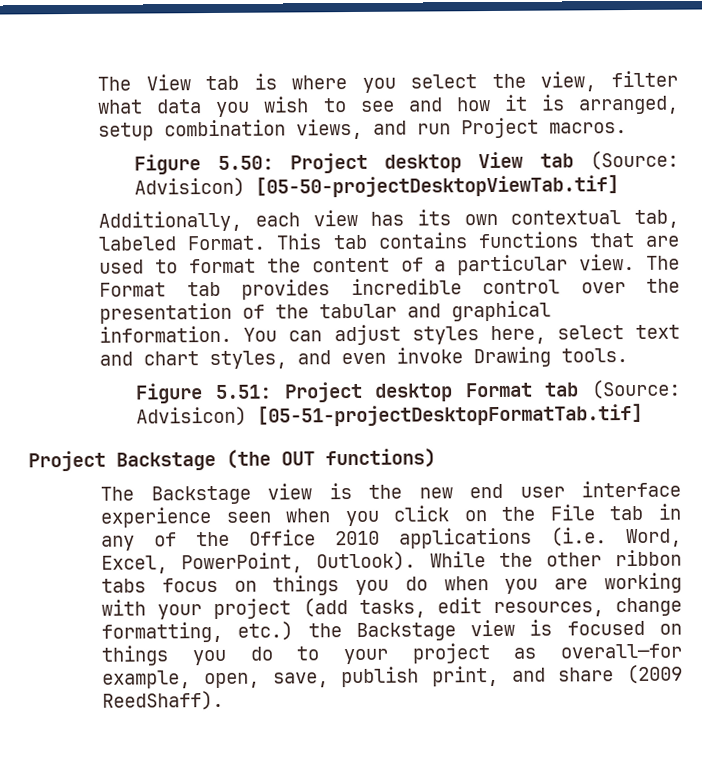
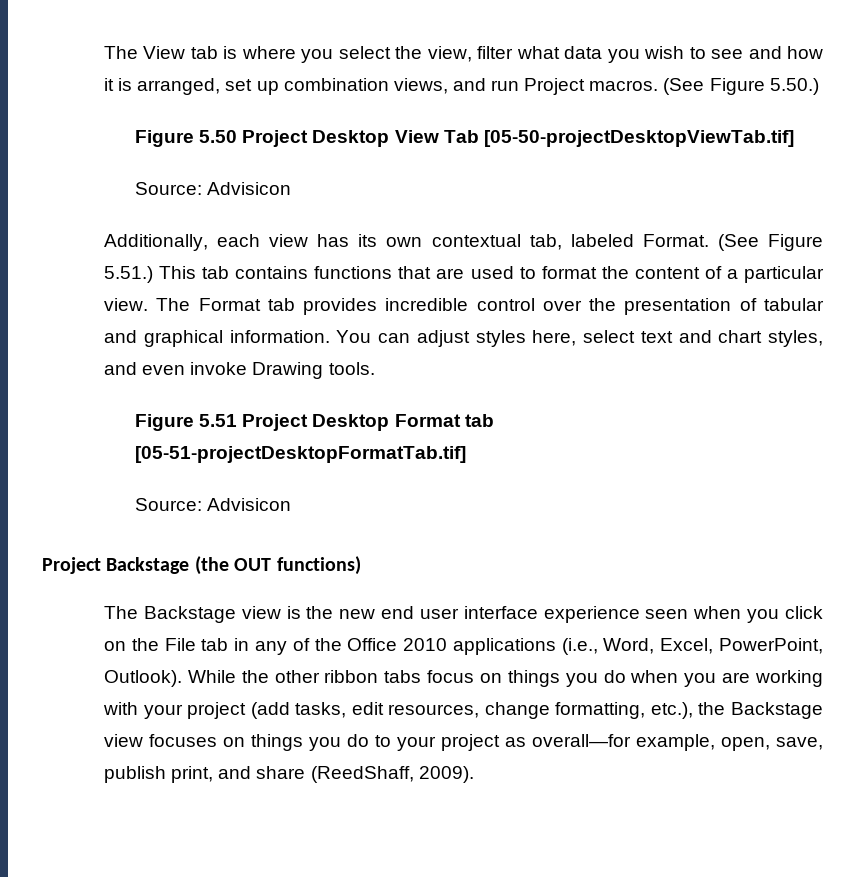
[98,122,155,141] setup -> [225,79,279,95] set up
[134,150,680,175] [134,177,246,198] // Figure 5.50: Project desktop View tab (Source: Advisicon) -> [663,78,819,95] [135,130,479,147] (See Figure 5.50.) // Figure 5.50 Project Desktop View Tab
(620, 186) none -> [135,182,292,195] // Source: Advisicon
(267, 243) none -> [717,234,823,251] [104,266,154,283] (See Figure 5.51.)
[275,304,310,319] the -> (757, 304) none
[215,379,682,403] [136,406,248,427] 5.51: Project desktop Format tab (Source: Advisicon) -> [199,414,494,431] 5.51 Project Desktop Format tab
(644, 414) none -> [135,498,292,511] // Source: Advisicon
[551,527,608,547] (i.e. -> [561,638,598,655] (i.e.,
[237,621,294,641] etc.) -> [650,702,693,719] etc.),
[529,619,645,636] is focused -> [149,734,218,747] focuses
[627,664,683,685] [102,690,225,711] (2009 ReedShaff). -> [310,766,474,783] (ReedShaff, 2009).

